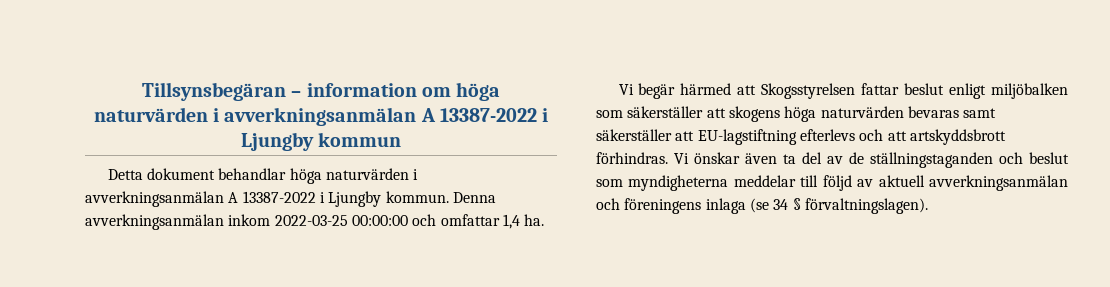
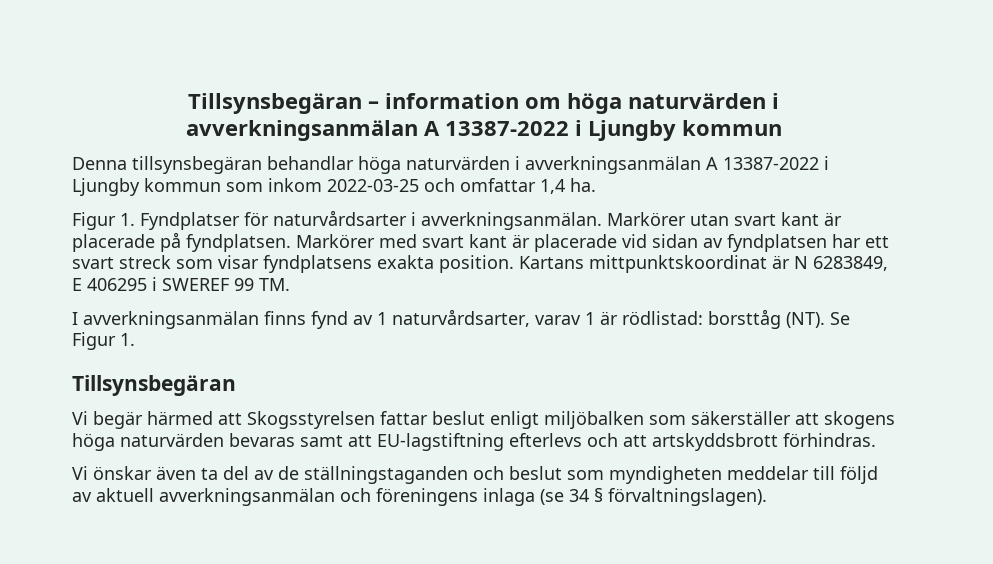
[107,168,215,180] Detta dokument -> [72,156,262,174] Denna tillsynsbegäran
[385,191,496,203] [85,214,224,230] kommun. Denna avverkningsanmälan -> [144,178,263,192] kommun som
[351,215,408,226] 00:00:00 -> (419, 185) none
(545, 220) none -> [72,210,842,230] [72,232,889,252] [72,255,888,273] [72,277,290,291] [72,309,850,329] [72,332,135,350] [72,375,236,396] // Figur 1. Fyndplatser för naturvårdsarter i avverkningsanmälan. Markörer utan svart kant är placerade på fyndplatsen. Markörer med svart kant är placerade vid sidan av fyndplatsen har ett svart streck som visar fyndplatsens exakta position. Kartans mittpunktskoordinat är N 6283849, E 406295 i SWEREF 99 TM. // I avverkningsanmälan finns fynd av 1 naturvårdsarter, varav 1 är rödlistad: borsttåg (NT). Se Figur 1. // Tillsynsbegäran
[596,129,672,141] säkerställer -> (343, 441) none
(668, 158) none -> (876, 440) //
[628,175,729,191] myndigheterna -> [609,466,722,484] myndigheten

